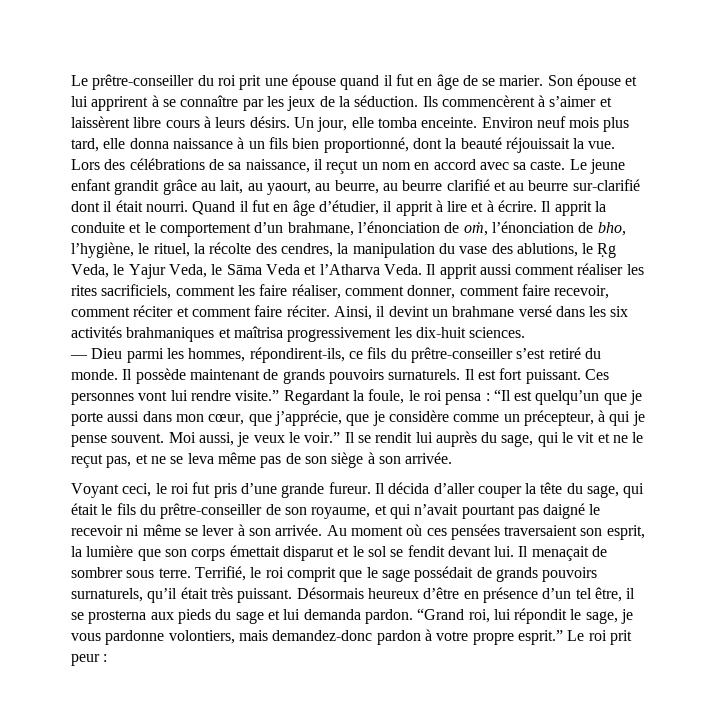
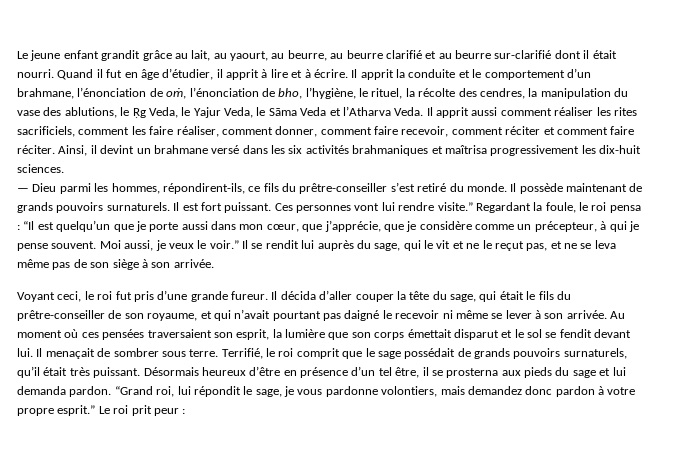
[71,74,638,90] [71,95,612,111] [71,116,630,132] [71,137,616,153] [71,158,587,174] Le prêtre-conseiller du roi prit une épouse quand il fut en âge de se marier. Son épouse et lui apprirent à se connaître par les jeux de la séduction. Ils commencèrent à s’aimer et laissèrent libre cours à leurs désirs. Un jour, elle tomba enceinte. Environ neuf mois plus tard, elle donna naissance à un fils bien proportionné, dont la beauté réjouissait la vue. Lors des célébrations de sa naissance, il reçut un nom en accord avec sa caste. Le -> [17,51,28,59] Le
[272,630,373,641] demandez-donc -> [467,386,553,395] demandez donc

